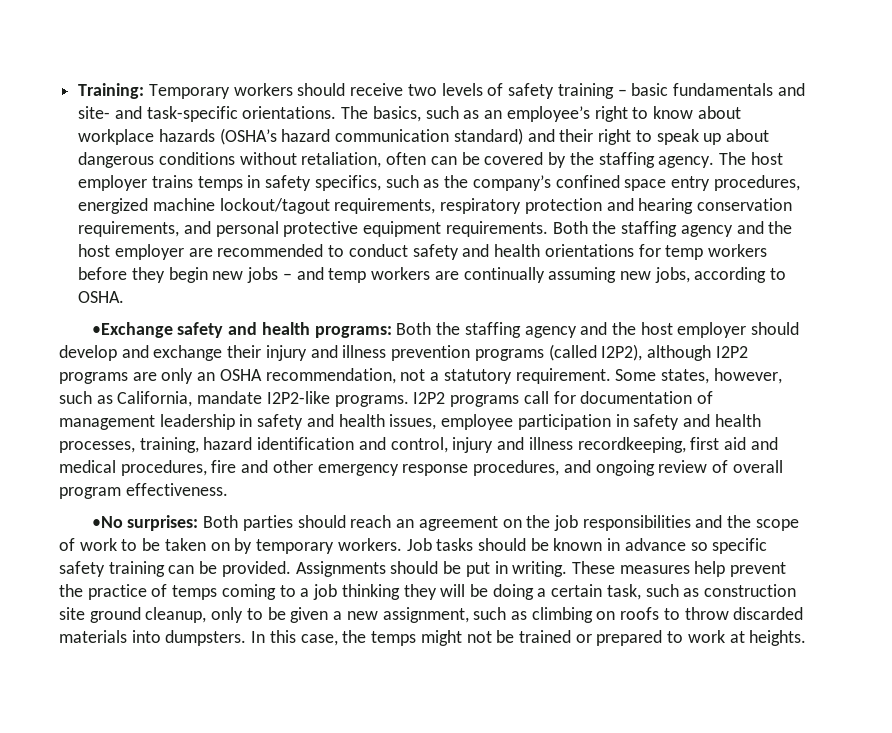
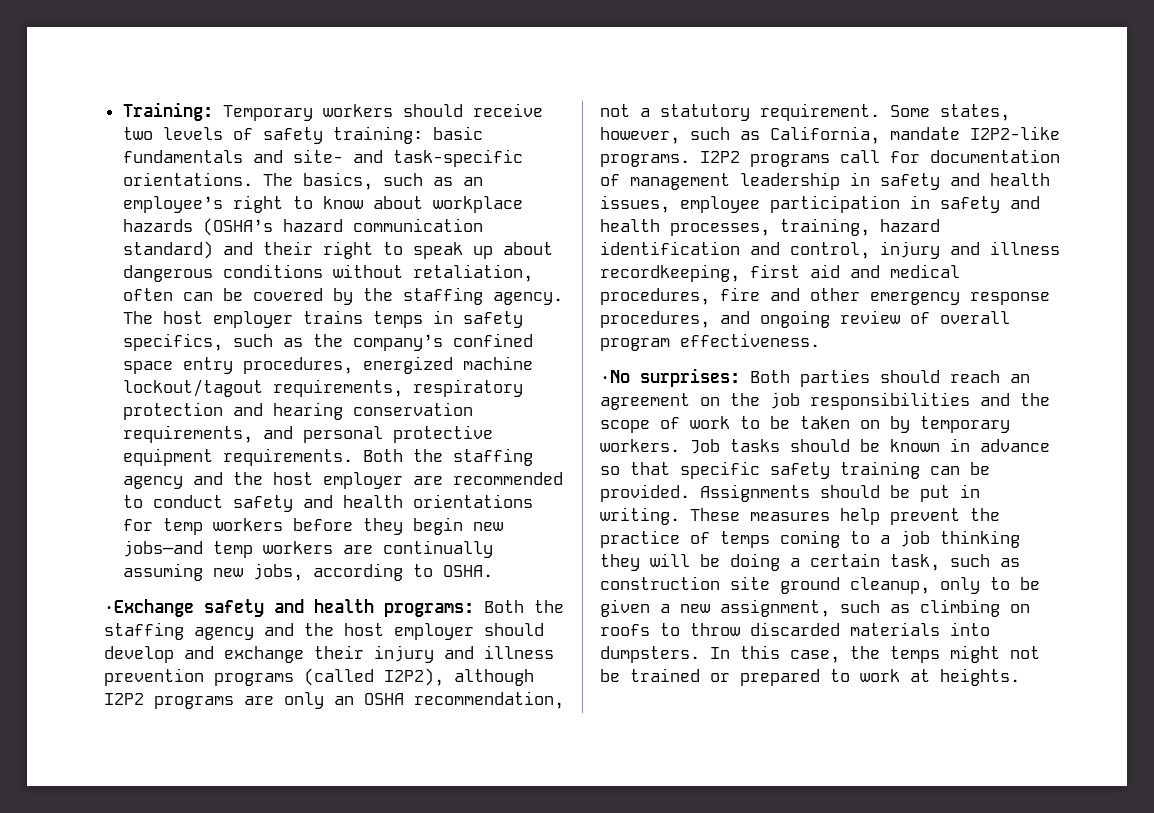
[557,83,627,99] training – -> [332,126,423,144] training:
[247,267,324,283] jobs – and -> [122,540,203,557] jobs—and
(708, 546) none -> [630,462,670,475] that

